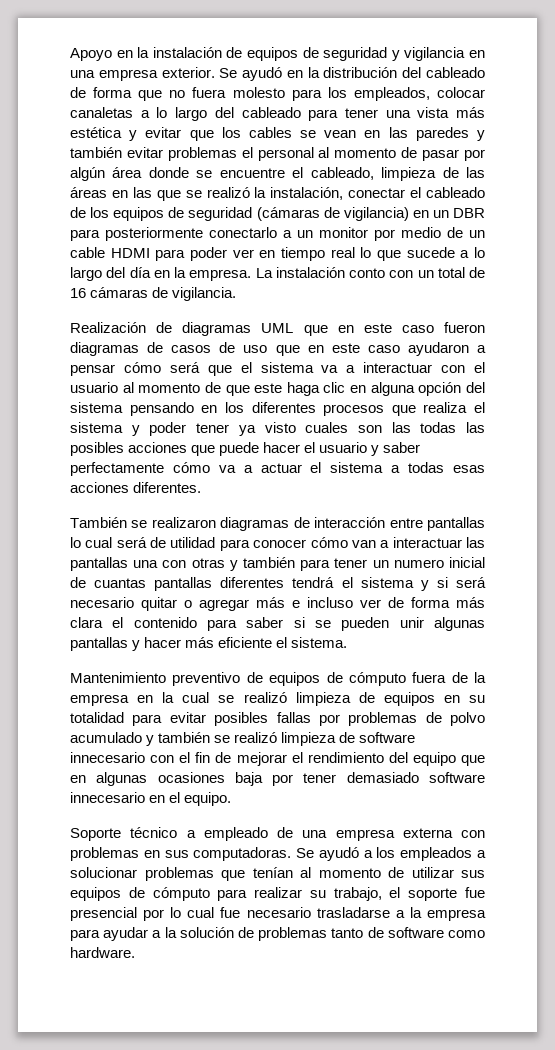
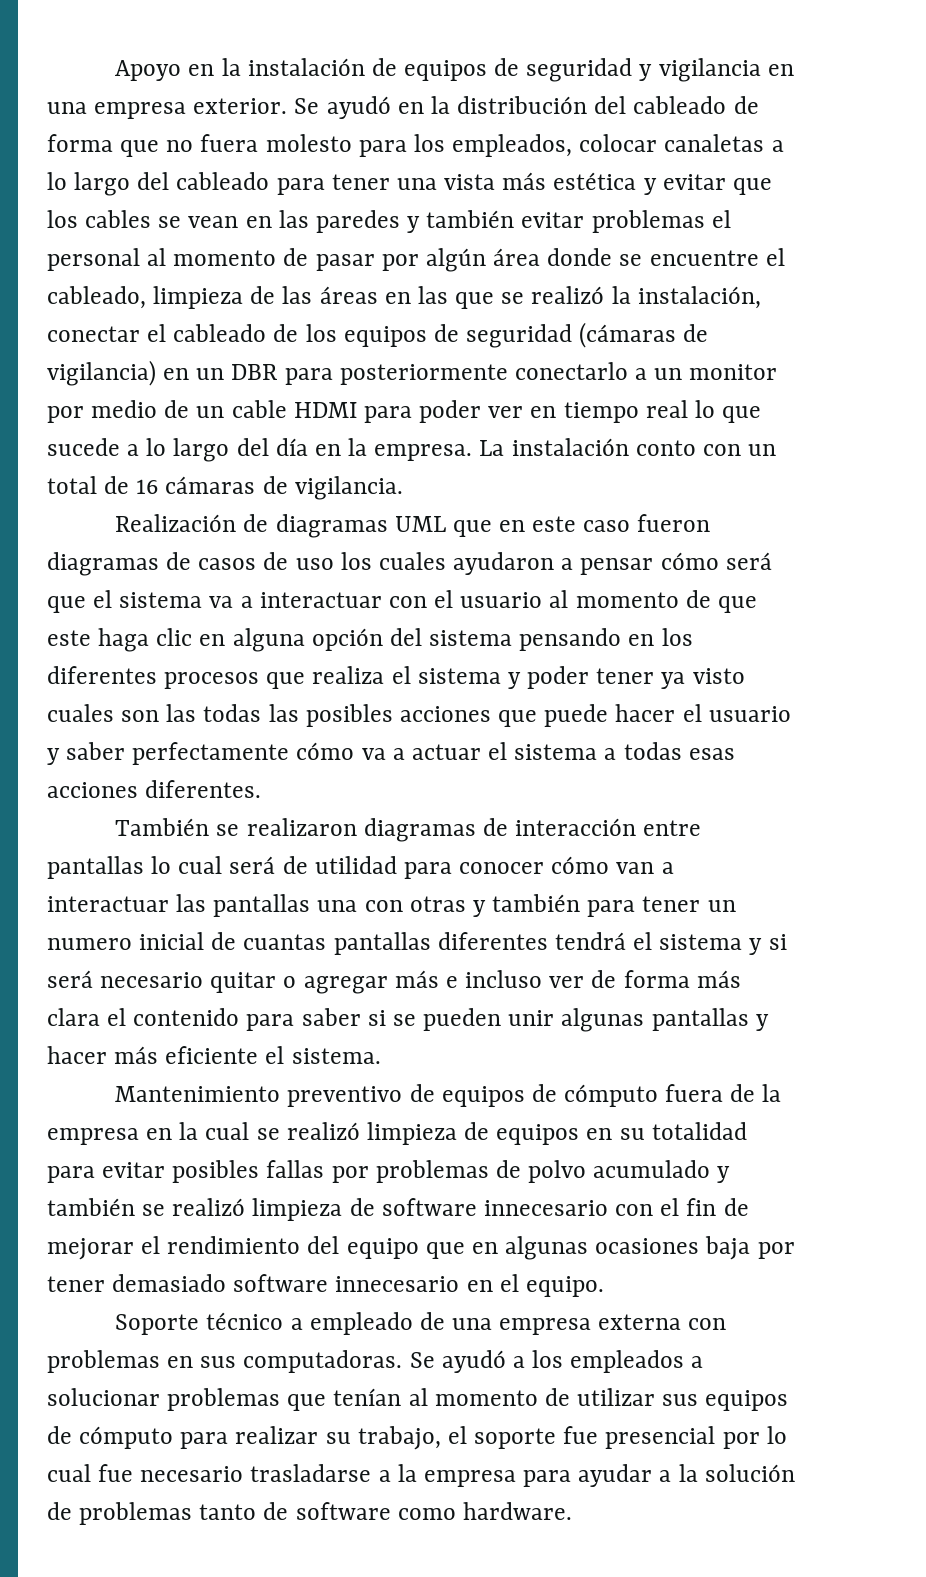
[275,343,400,356] que en este caso -> [340,552,446,570] los cuales

